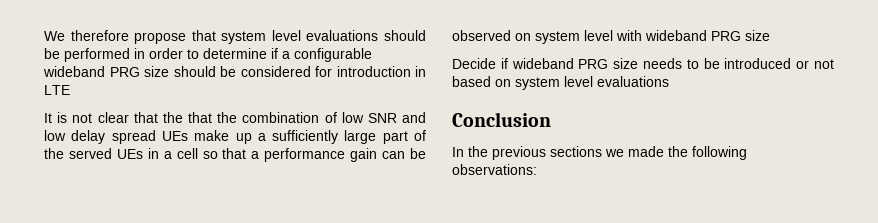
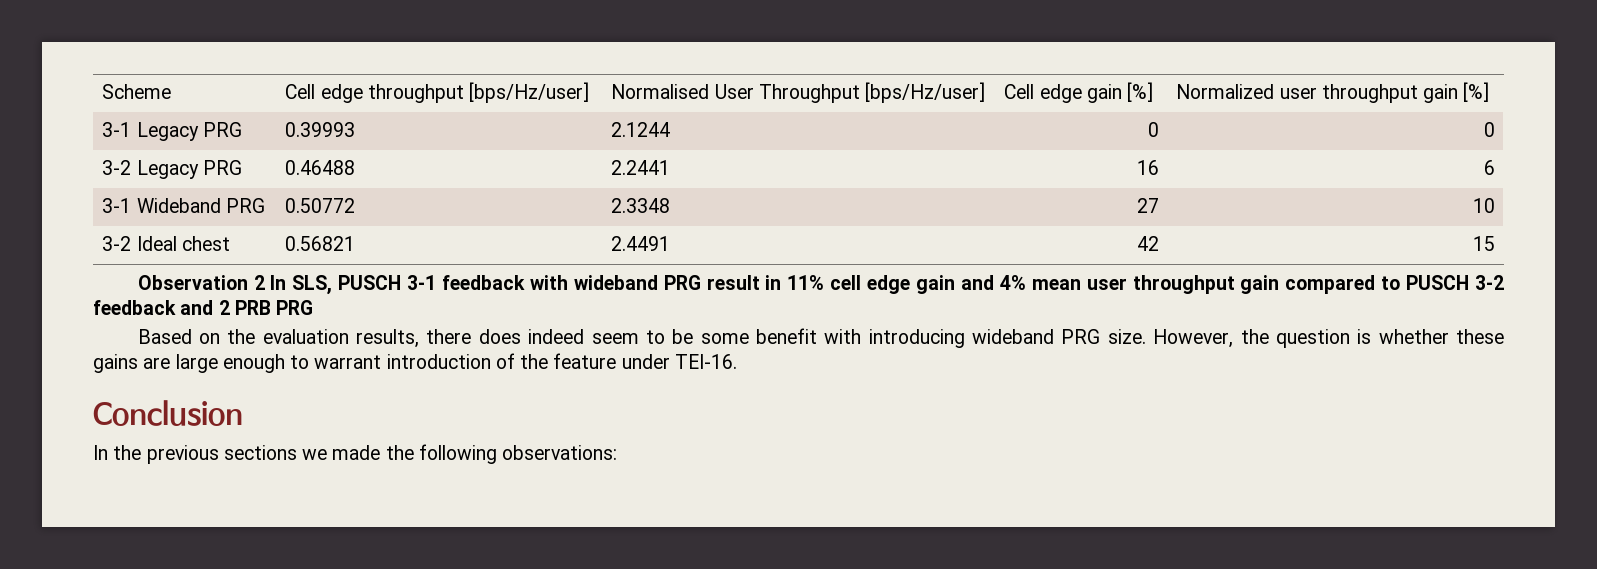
[44,30,426,44] [44,48,372,62] [43,66,426,77] [44,85,70,95] [44,112,427,123] [44,130,427,144] [44,148,427,162] [452,30,770,44] [452,58,834,69] [452,76,669,90] We therefore propose that system level evaluations should be performed in order to determine if a configurable wideband PRG size should be considered for introduction in LTE // It is not clear that the that the combination of low SNR and low delay spread UEs make up a sufficiently large part of the served UEs in a cell so that a performance gain can be observed on system level with wideband PRG size // Decide if wideband PRG size needs to be introduced or not based on system level evaluations -> [102,84,172,99] [285,82,590,103] [611,82,986,103] [1004,82,1154,103] [1176,82,1490,103] [102,122,242,141] [285,122,356,137] [611,122,671,137] [1147,122,1159,137] [1483,122,1495,137] [102,160,242,179] [285,160,356,175] [611,160,671,175] [1136,160,1159,175] [1483,160,1495,175] [102,198,265,213] [285,198,356,213] [611,198,671,213] [1136,198,1159,213] [1472,198,1495,213] [102,236,230,251] [285,236,356,251] [611,236,671,251] [1136,236,1159,251] [1472,236,1495,251] [137,275,1505,295] [93,300,314,315] [137,328,1505,348] [93,353,737,373] Scheme | Cell edge throughput [bps/Hz/user] | Normalised User Throughput [bps/Hz/user] | Cell edge gain [%] | Normalized user throughput gain [%] // 3-1 Legacy PRG | 0.39993 | 2.1244 | 0 | 0 // 3-2 Legacy PRG | 0.46488 | 2.2441 | 16 | 6 // 3-1 Wideband PRG | 0.50772 | 2.3348 | 27 | 10 // 3-2 Ideal chest | 0.56821 | 2.4491 | 42 | 15 // Observation 2 In SLS, PUSCH 3-1 feedback with wideband PRG result in 11% cell edge gain and 4% mean user throughput gain compared to PUSCH 3-2 feedback and 2 PRB PRG // Based on the evaluation results, there does indeed seem to be some benefit with introducing wideband PRG size. However, the question is whether these gains are large enough to warrant introduction of the feature under TEI-16.

